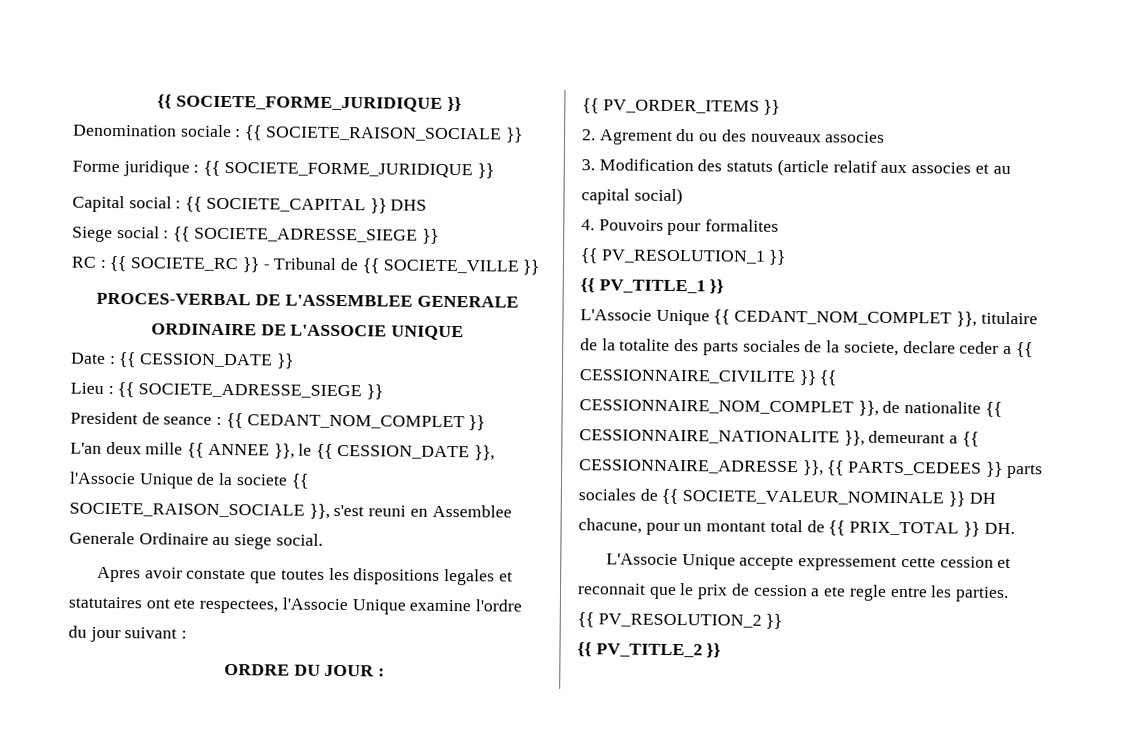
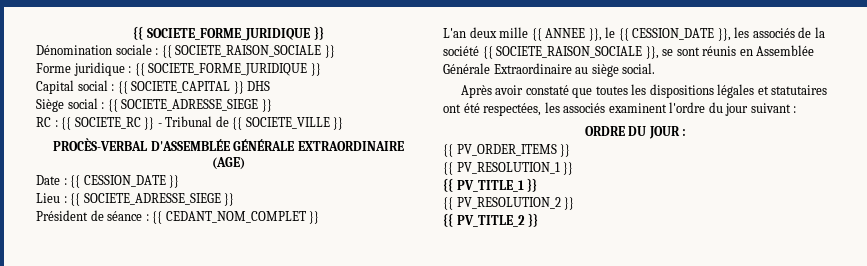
[157,94,462,112] [73,124,177,137] {{ SOCIETE_FORME_JURIDIQUE }} // Denomination -> [133,26,324,41] [36,45,112,55] {{ SOCIETE_FORME_JURIDIQUE }} // Dénomination
[72,226,113,242] Siege -> [36,99,64,112] Siège
[96,292,519,308] [150,323,465,341] PROCES-VERBAL DE L'ASSEMBLEE GENERALE ORDINAIRE DE L'ASSOCIE UNIQUE -> [53,138,404,151] [212,157,245,170] PROCÈS-VERBAL D'ASSEMBLÉE GÉNÉRALE EXTRAORDINAIRE (AGE)
[70,411,213,425] President de seance -> [36,210,143,221] Président de séance
[69,471,288,489] l'Associe Unique de la societe -> [734,27,825,38] [443,46,479,56] les associés de la société
[333,504,512,518] [69,531,323,550] [96,566,247,583] s'est reuni en Assemblee Generale Ordinaire au siege social. // Apres avoir constate -> [662,45,815,56] [443,63,656,77] [460,85,569,98] se sont réunis en Assemblée Générale Extraordinaire au siège social. // Après avoir constaté
[443,568,495,586] legales -> [717,84,755,98] légales
[173,597,472,615] ete respectees, l'Associe Unique examine -> [463,102,667,116] été respectées, les associés examinent
[582,129,886,145] [581,158,1011,177] [581,187,683,206] [581,219,780,236] // 2. Agrement du ou des nouveaux associes // 3. Modification des statuts (article relatif aux associes et au capital social) // 4. Pouvoirs pour formalites -> (571, 150) none
[580,309,1038,327] [580,338,1033,358] [579,369,837,386] [579,399,1002,417] [579,429,979,447] [579,459,1043,479] [578,488,996,507] [578,518,1015,537] [605,553,1012,571] [577,583,1009,602] // L'Associe Unique {{ CEDANT_NOM_COMPLET }}, titulaire de la totalite des parts sociales de la societe, declare ceder a {{ CESSIONNAIRE_CIVILITE }} {{ CESSIONNAIRE_NOM_COMPLET }}, de nationalite {{ CESSIONNAIRE_NATIONALITE }}, demeurant a {{ CESSIONNAIRE_ADRESSE }}, {{ PARTS_CEDEES }} parts sociales de {{ SOCIETE_VALEUR_NOMINALE }} DH chacune, pour un montant total de {{ PRIX_TOTAL }} DH. // L'Associe Unique accepte expressement cette cession et reconnait que le prix de cession a ete regle entre les parties. -> (538, 185) none

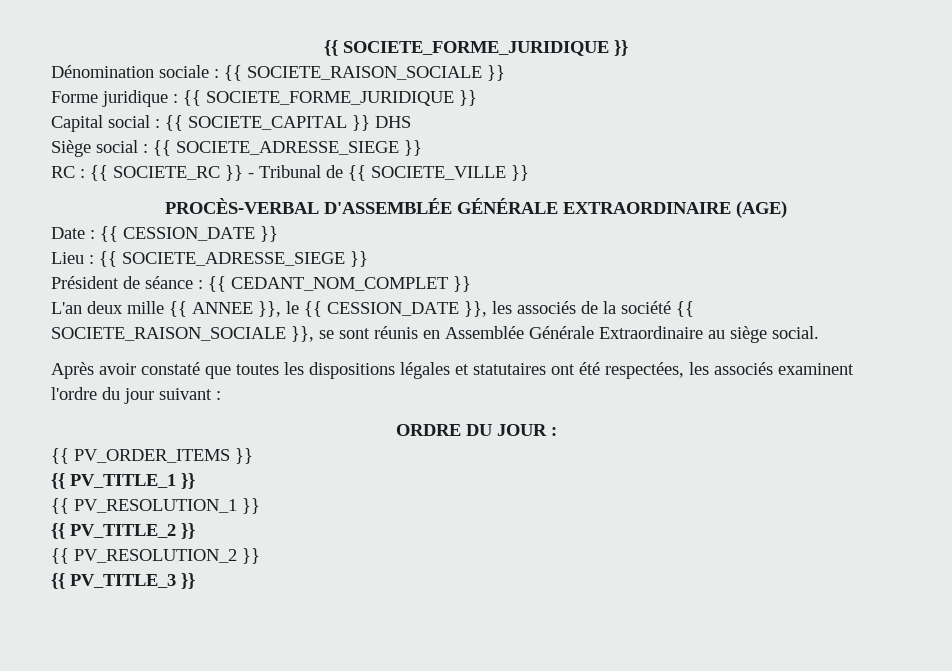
(571, 150) none -> [51,473,195,489] // {{ PV_TITLE_1 }}
[456,180,524,192] PV_TITLE_1 -> [70,524,176,538] PV_TITLE_2
[456,215,525,227] PV_TITLE_2 -> [70,574,176,588] PV_TITLE_3

